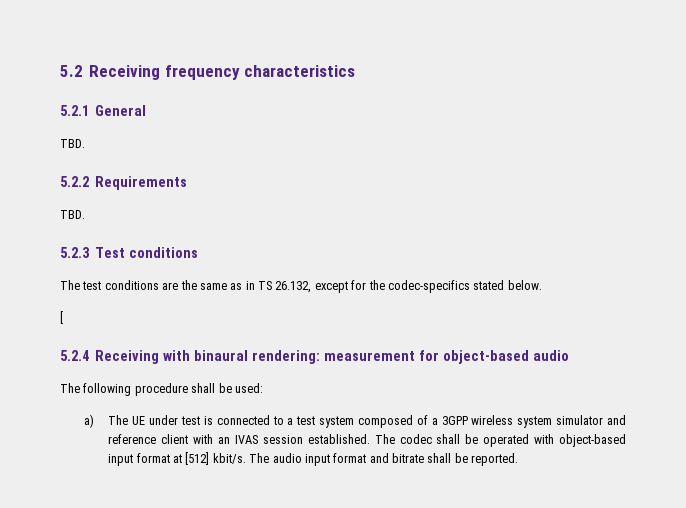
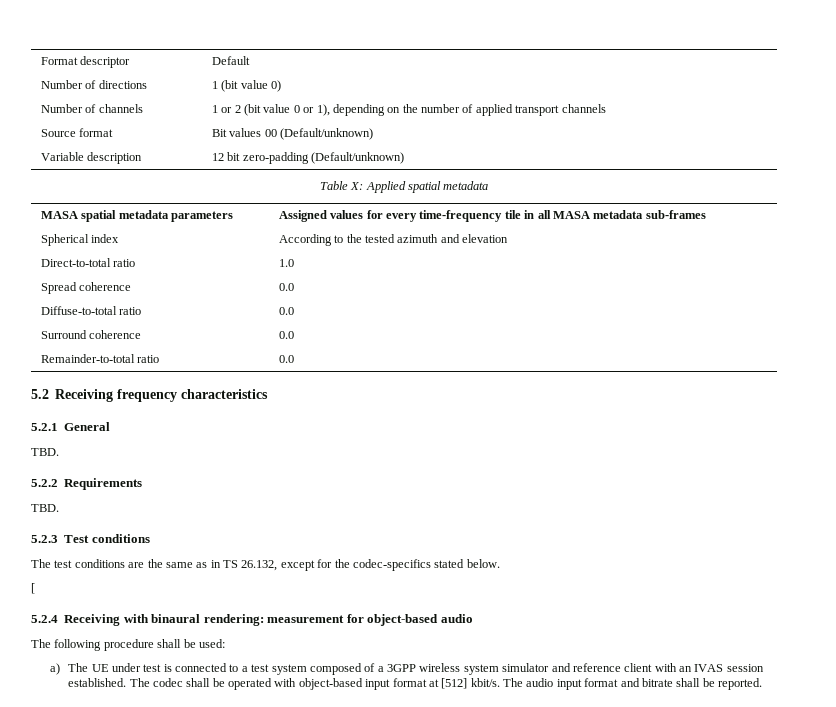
(60, 71) none -> [40,56,131,68] [211,56,250,65] [40,80,147,89] [211,80,282,92] [40,104,143,113] [211,104,606,116] [40,128,114,137] [211,128,374,140] [40,152,143,164] [211,152,405,164] [319,181,489,193] [40,210,234,222] [278,210,706,222] [40,234,120,246] [278,234,509,246] [40,258,136,267] [278,259,294,267] [40,282,132,294] [278,283,294,291] [40,306,142,315] [278,307,294,315] [40,330,142,339] [278,331,294,339] [40,354,160,363] [278,355,294,363] Format descriptor | Default // Number of directions | 1 (bit value 0) // Number of channels | 1 or 2 (bit value 0 or 1), depending on the number of applied transport channels // Source format | Bit values 00 (Default/unknown) // Variable description | 12 bit zero-padding (Default/unknown) // Table X: Applied spatial metadata // MASA spatial metadata parameters | Assigned values for every time-frequency tile in all MASA metadata sub-frames // Spherical index | According to the tested azimuth and elevation // Direct-to-total ratio | 1.0 // Spread coherence | 0.0 // Diffuse-to-total ratio | 0.0 // Surround coherence | 0.0 // Remainder-to-total ratio | 0.0 //

